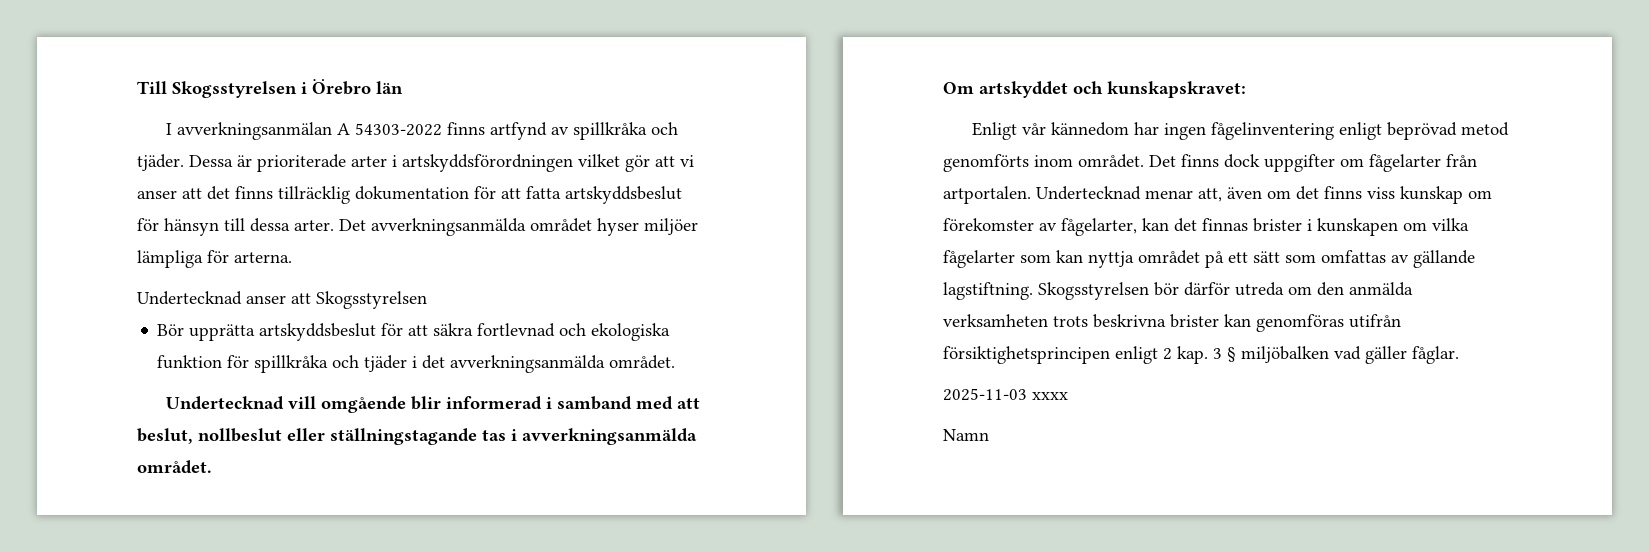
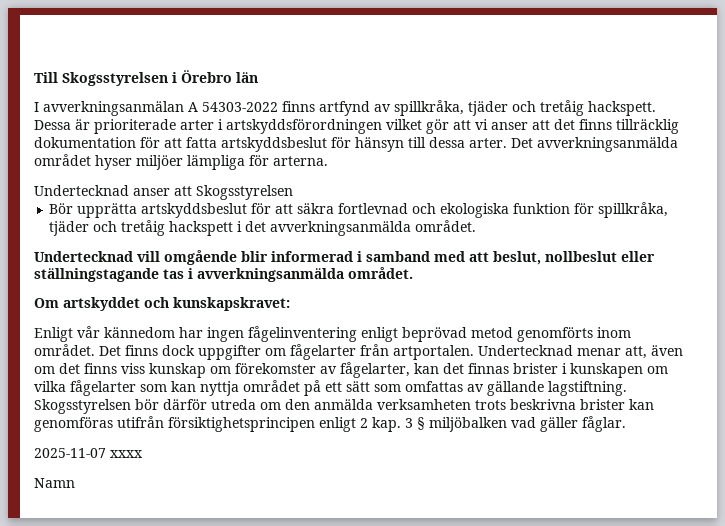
[573,122,679,140] [137,154,184,171] spillkråka och tjäder. -> [394,100,656,116] spillkråka, tjäder och tretåig hackspett.
[254,355,408,373] spillkråka och tjäder -> [598,202,669,218] [49,220,234,236] spillkråka, tjäder och tretåig hackspett
[943,388,1027,401] 2025-11-03 -> [34,448,106,458] 2025-11-07

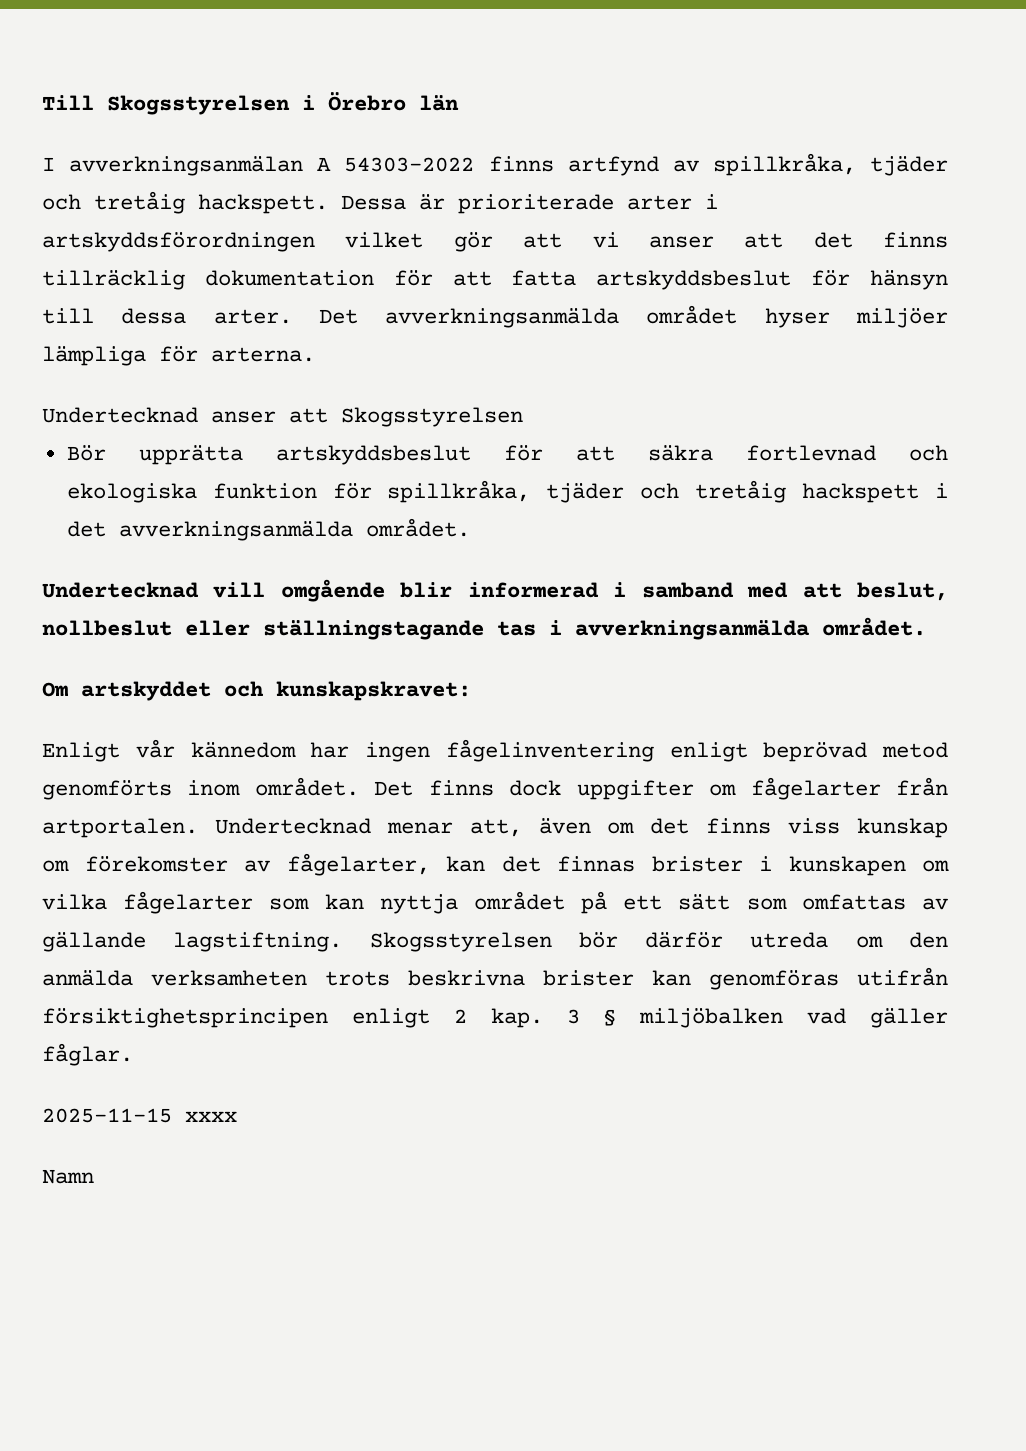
[34,448,106,458] 2025-11-07 -> [42,1108,172,1123] 2025-11-15

